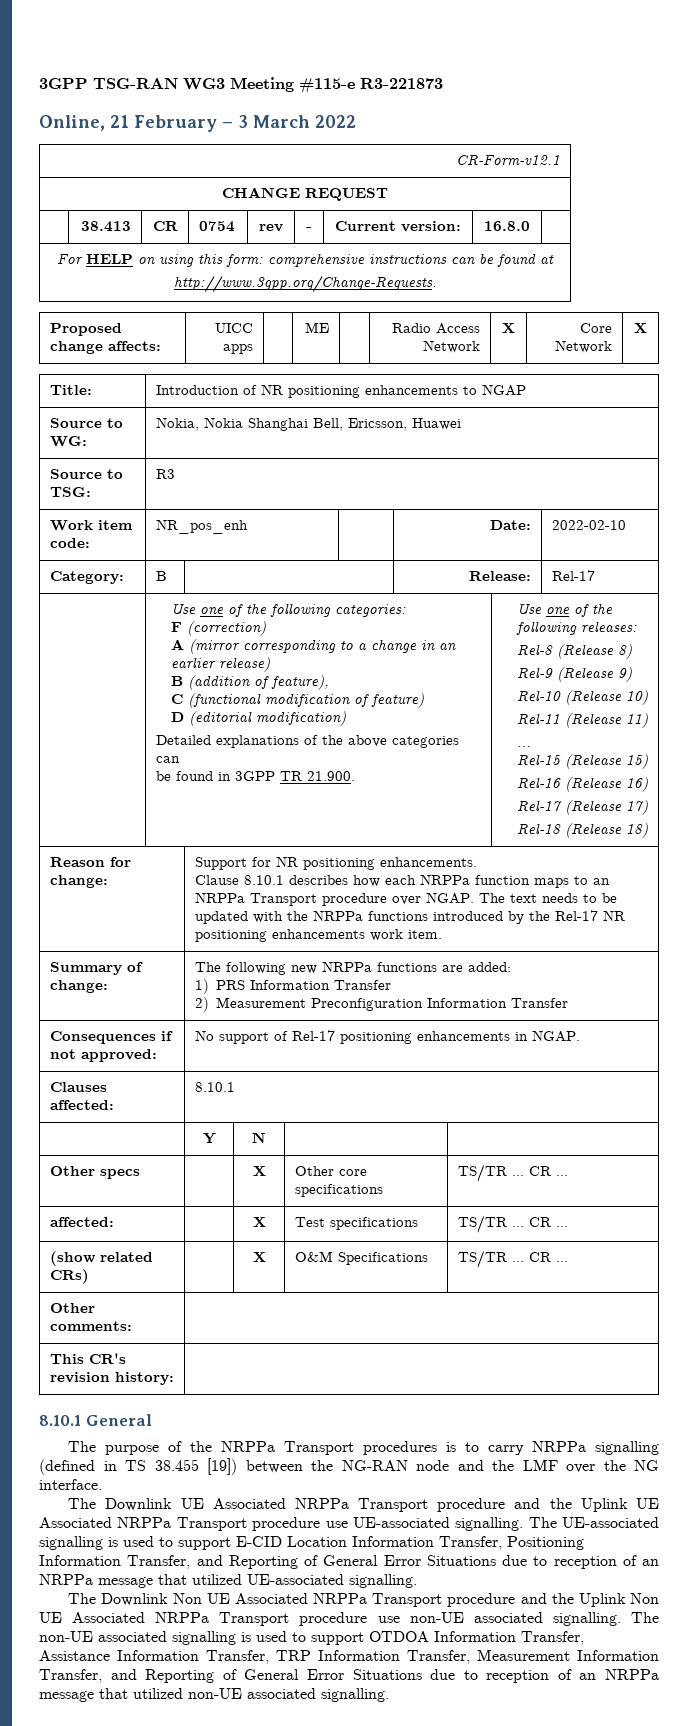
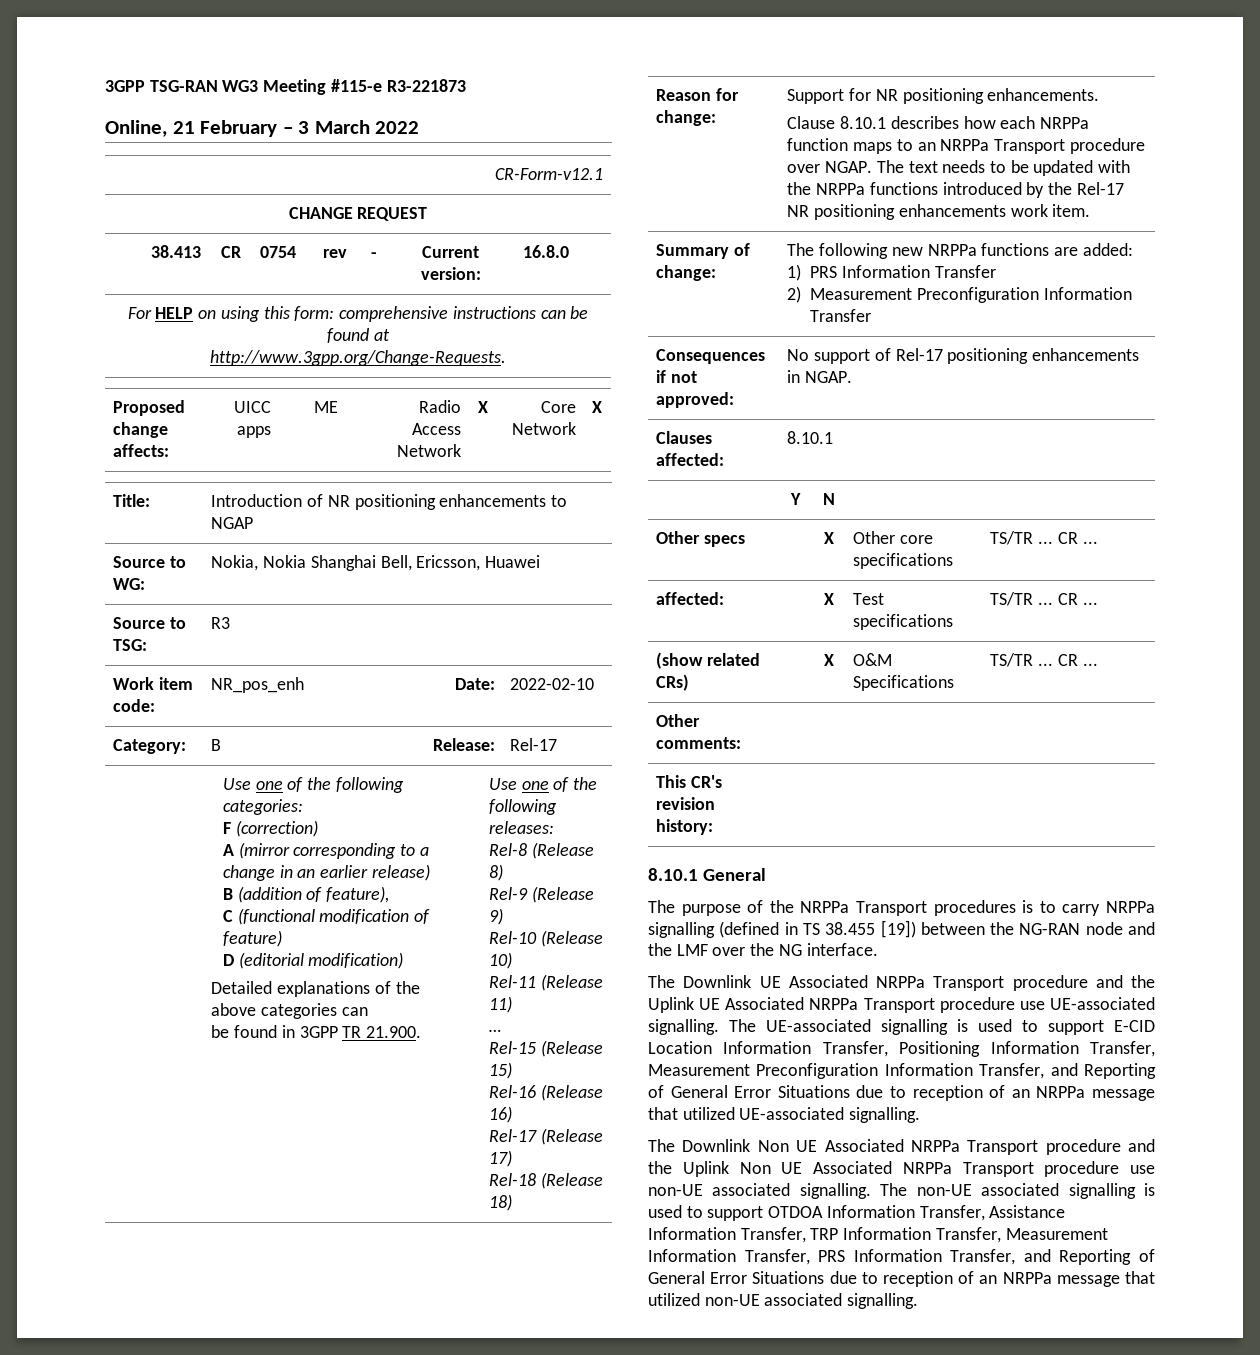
(191, 1562) none -> [648,1063,1045,1079] Measurement Preconfiguration Information Transfer,
(102, 1676) none -> [818,1249,1016,1265] PRS Information Transfer,

